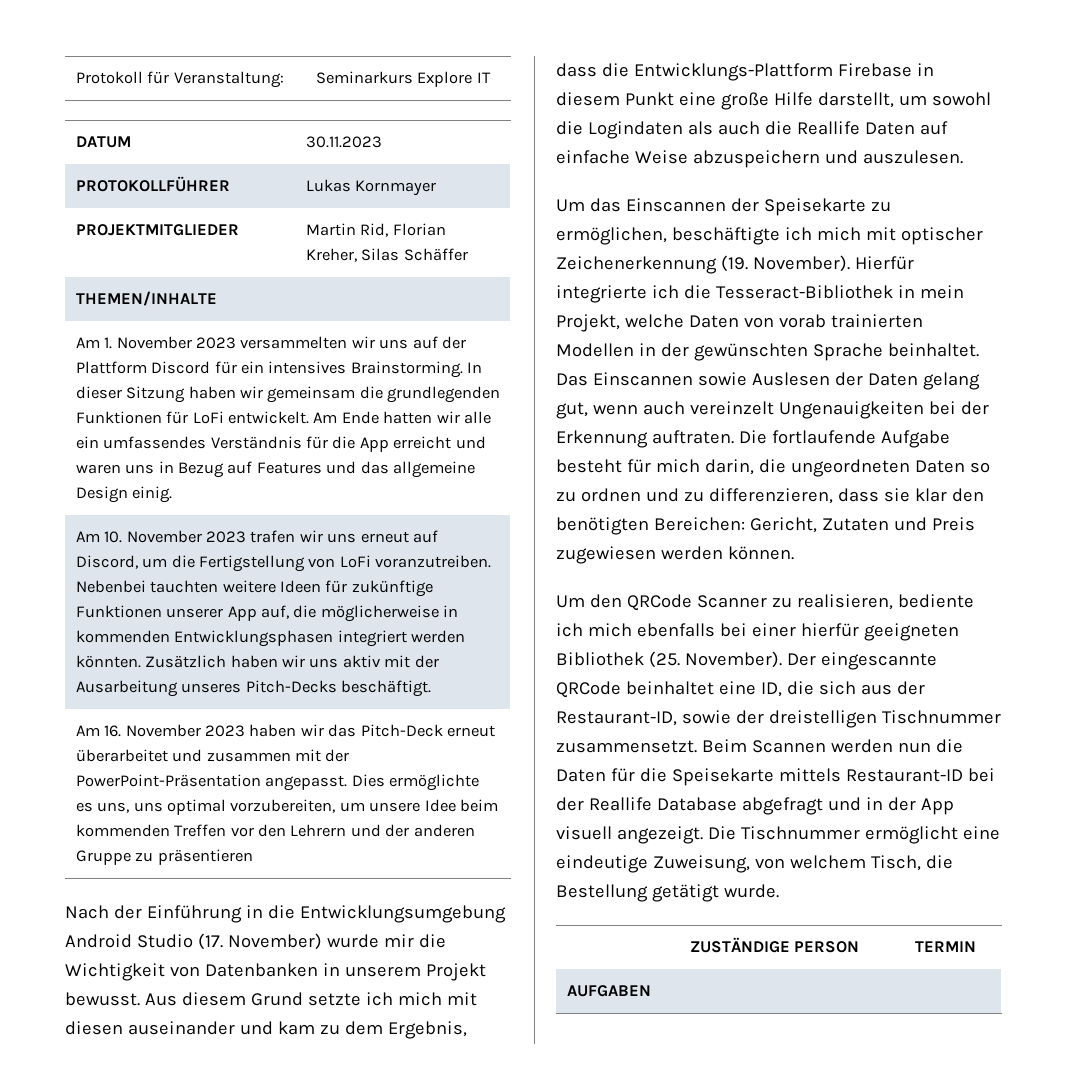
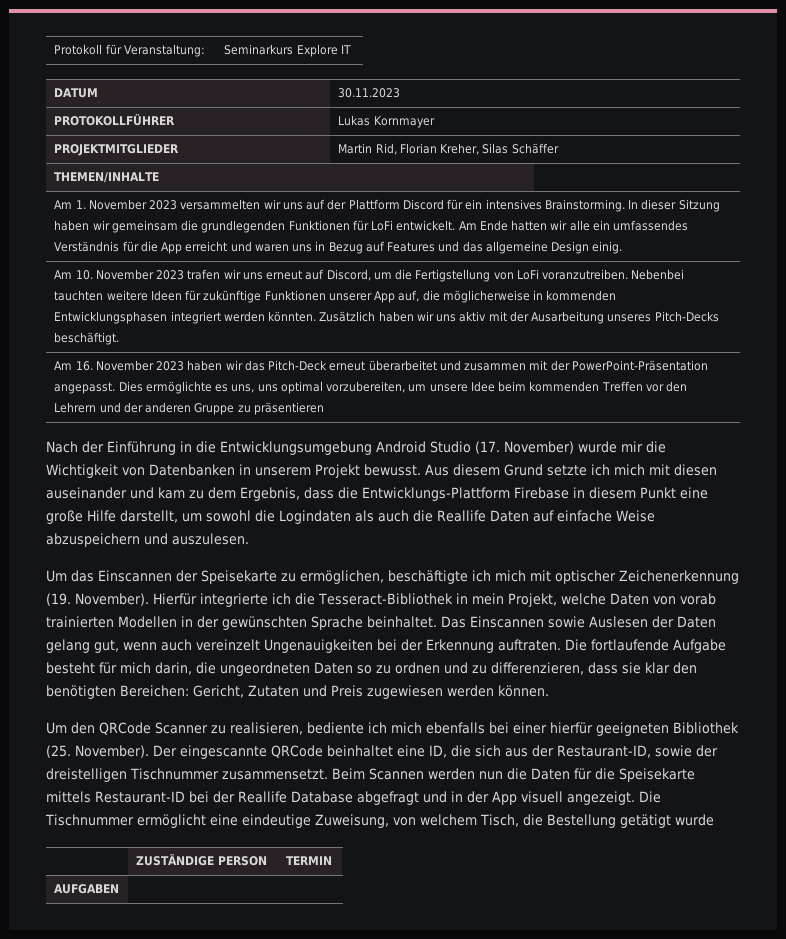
[723,884,779,898] wurde. -> [675,814,714,826] wurde

